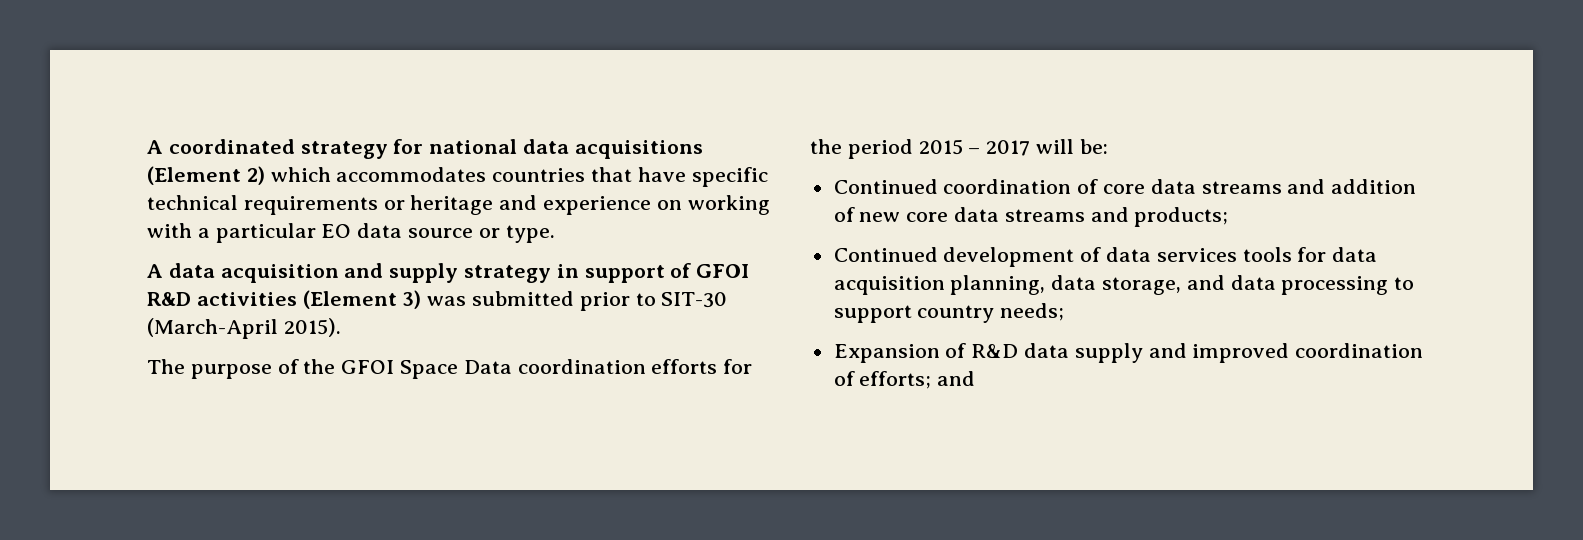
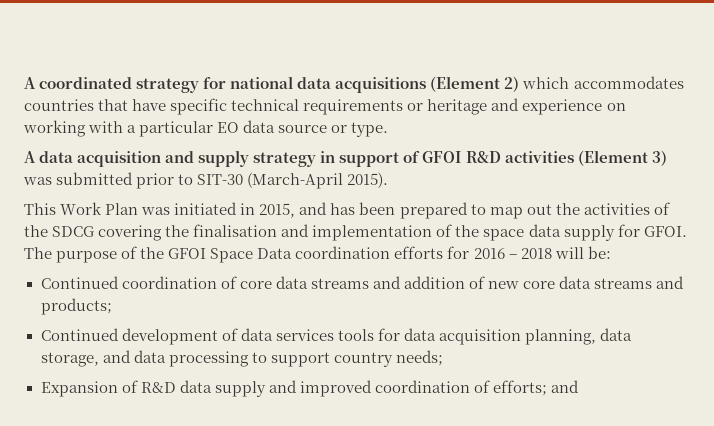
(341, 327) none -> [24,202,670,219] [24,224,687,241] This Work Plan was initiated in 2015, and has been prepared to map out the activities of the SDCG covering the finalisation and implementation of the space data supply for GFOI.
[810,139,1031,159] the period 2015 – 2017 -> [473,248,552,259] 2016 – 2018

